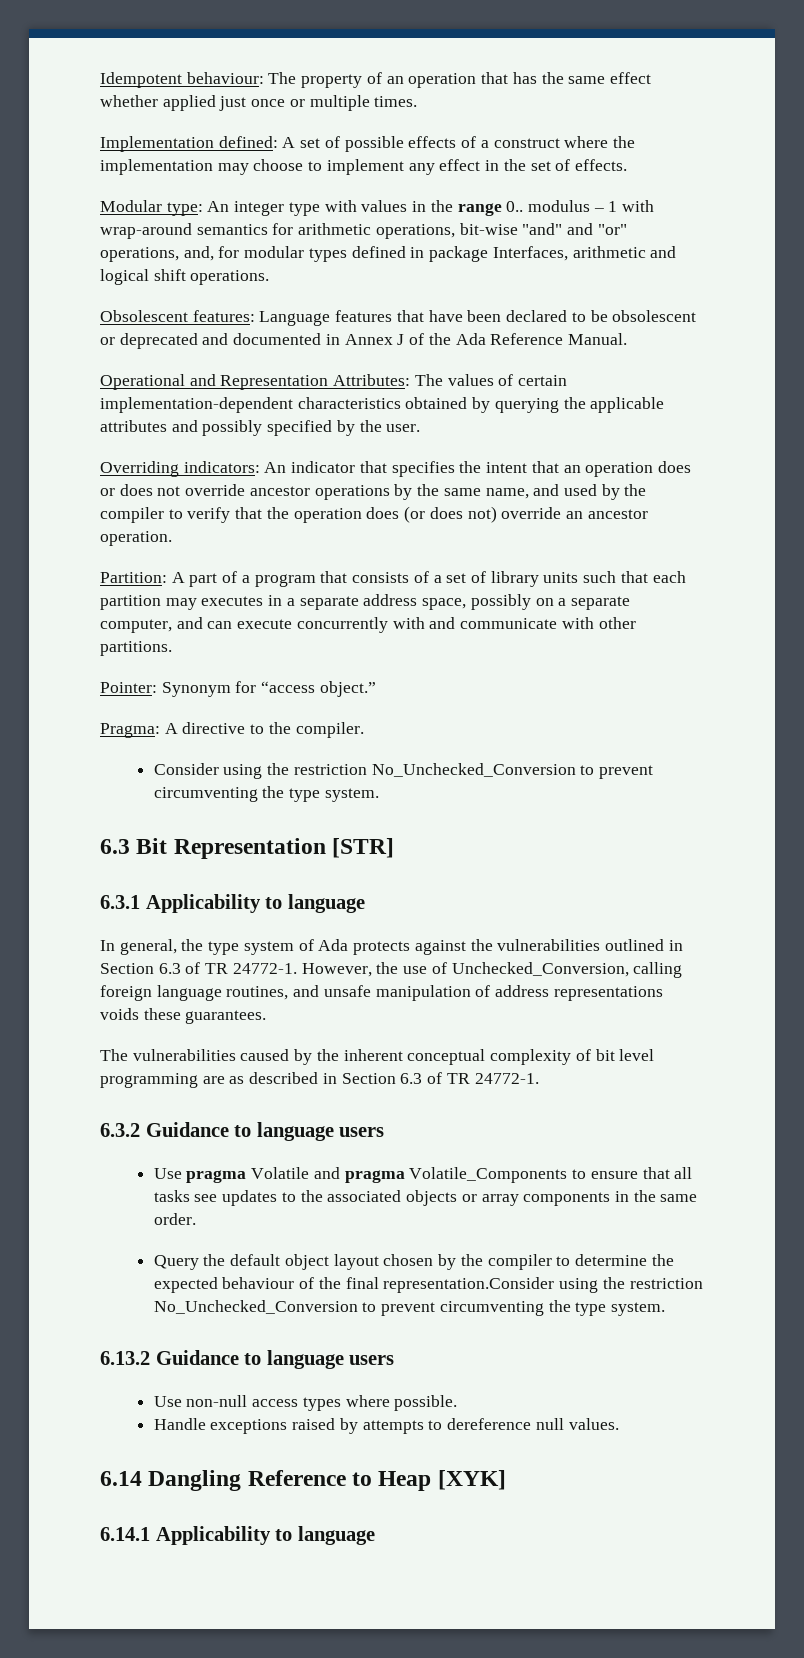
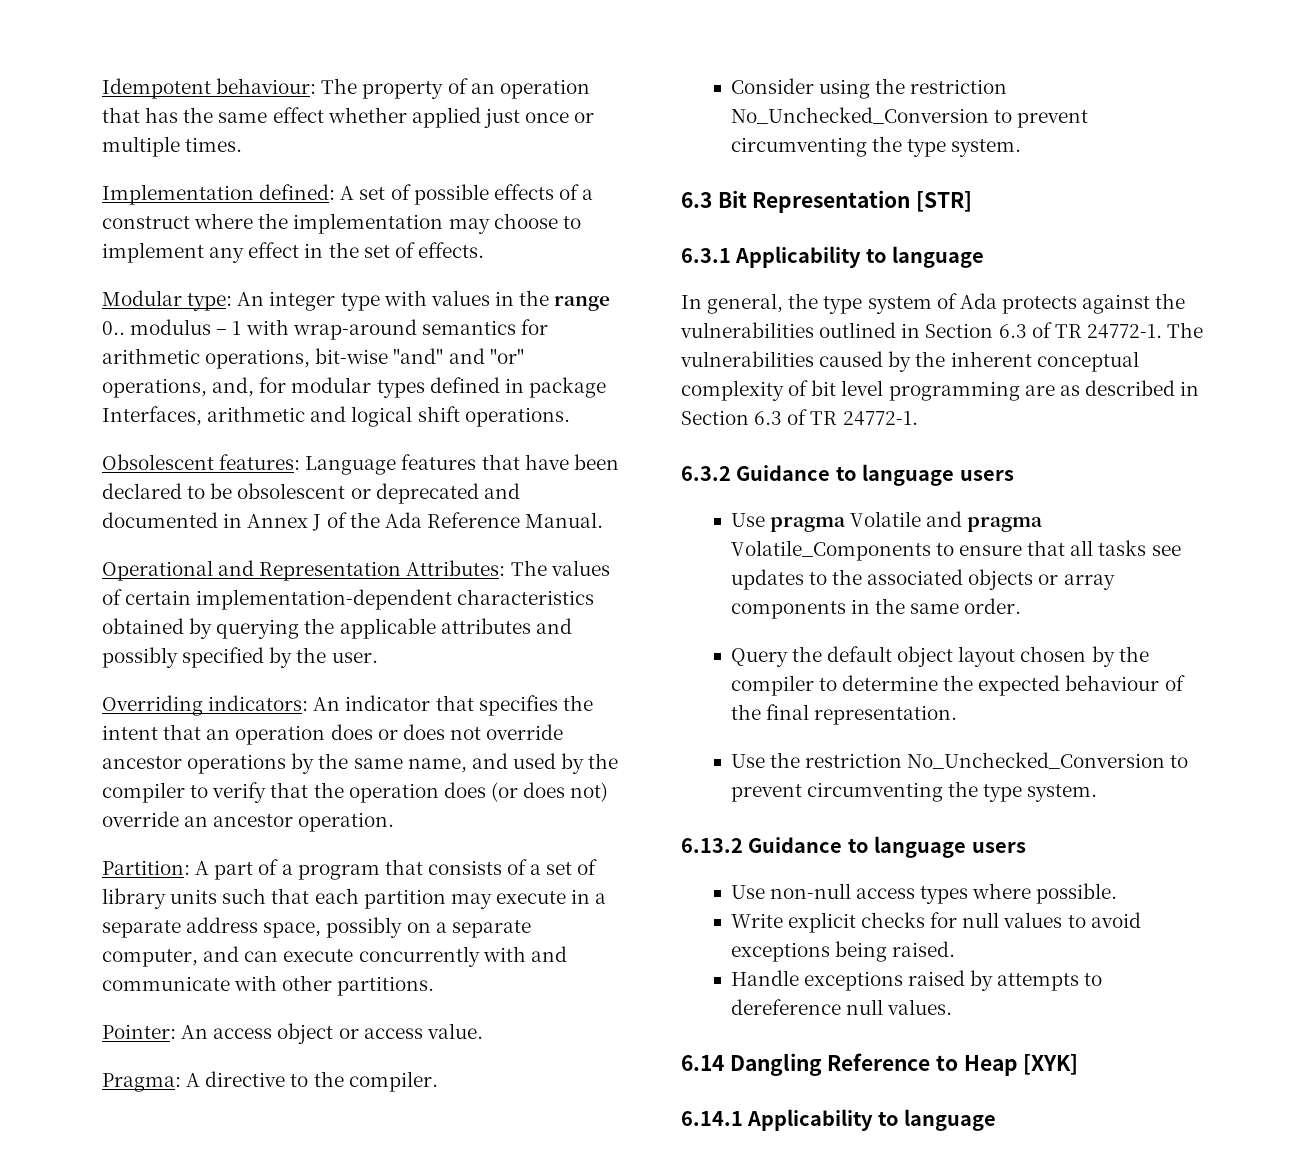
[201,596,264,606] executes -> [495,891,566,904] execute
[161,681,376,697] Synonym for “access object.” -> [181,1023,483,1044] An access object or access value.
[301,962,683,978] [100,985,663,1001] [100,1008,267,1024] However, the use of Unchecked_Conversion, calling foreign language routines, and unsafe manipulation of address representations voids these guarantees. // -> (1162, 331) none
[383,1277,599,1293] representation.Consider using -> [813,705,957,725] [730,754,765,768] representation. // Use
(458, 1403) none -> [730,912,1141,933] [730,941,955,962] // Write explicit checks for null values to avoid exceptions being raised.

